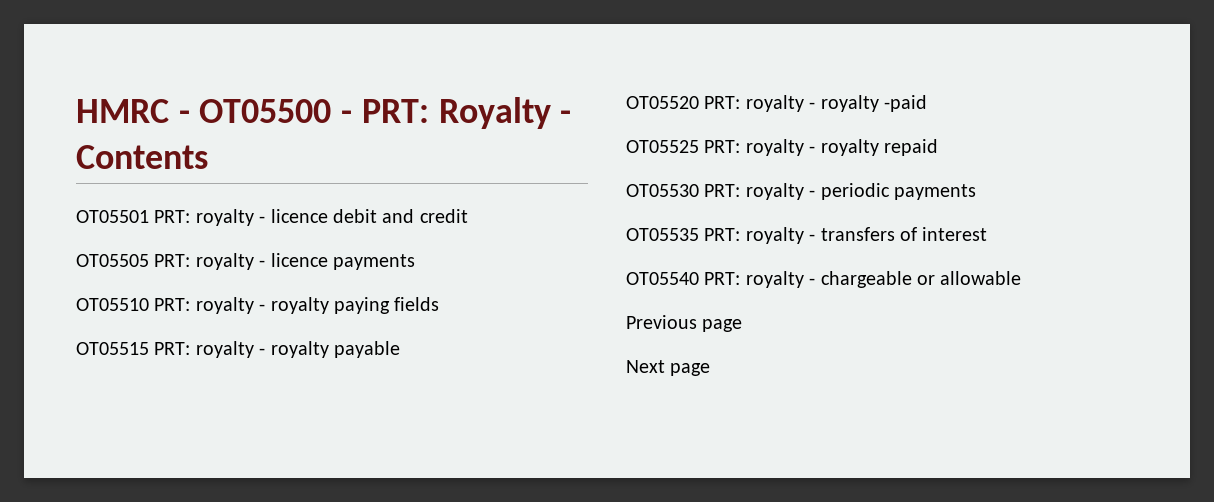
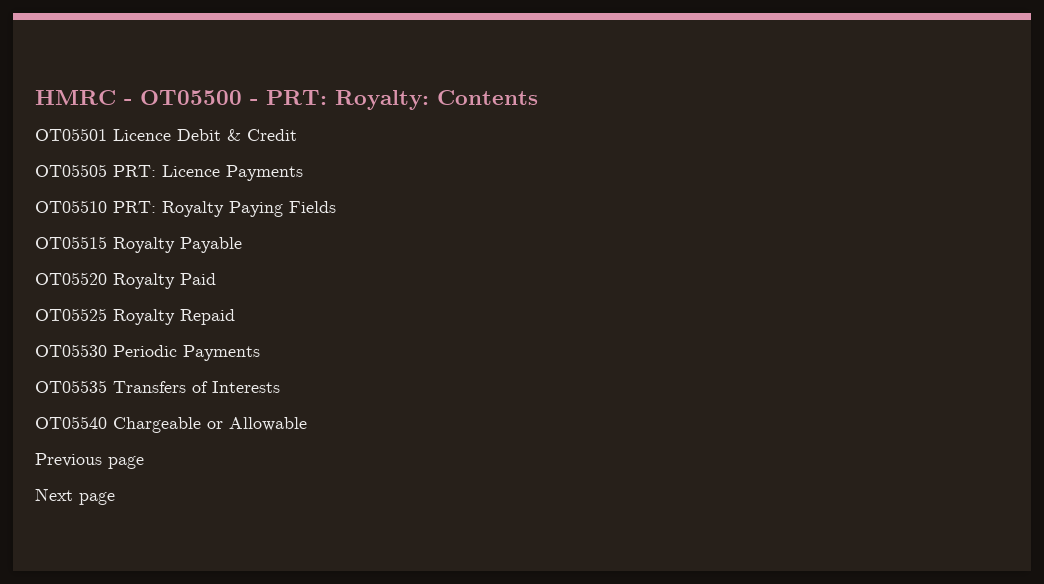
[438,97,572,129] Royalty - -> [335,90,429,110] Royalty:
[154,209,468,226] [76,253,415,270] [76,297,440,314] [76,341,400,358] [626,95,927,112] [626,139,938,156] [626,183,976,200] [626,227,988,244] [626,271,1022,288] PRT: royalty - licence debit and credit // OT05505 PRT: royalty - licence payments // OT05510 PRT: royalty - royalty paying fields // OT05515 PRT: royalty - royalty payable // OT05520 PRT: royalty - royalty -paid // OT05525 PRT: royalty - royalty repaid // OT05530 PRT: royalty - periodic payments // OT05535 PRT: royalty - transfers of interest // OT05540 PRT: royalty - chargeable or allowable -> [113,129,297,141] [35,164,303,181] [35,200,336,217] [35,236,242,253] [35,272,216,289] [35,308,235,325] [35,344,260,361] [35,380,280,393] [35,416,307,433] Licence Debit & Credit // OT05505 PRT: Licence Payments // OT05510 PRT: Royalty Paying Fields // OT05515 Royalty Payable // OT05520 Royalty Paid // OT05525 Royalty Repaid // OT05530 Periodic Payments // OT05535 Transfers of Interests // OT05540 Chargeable or Allowable

